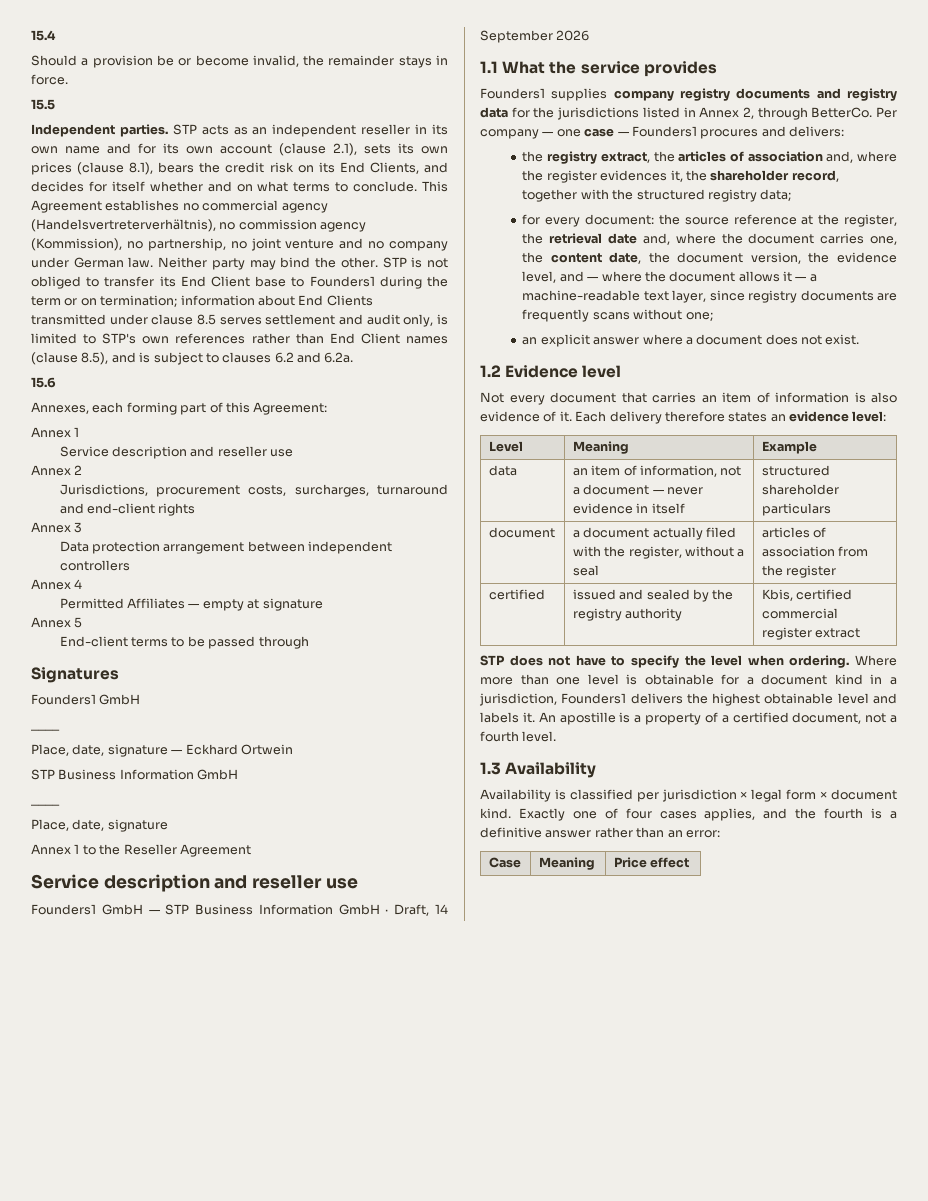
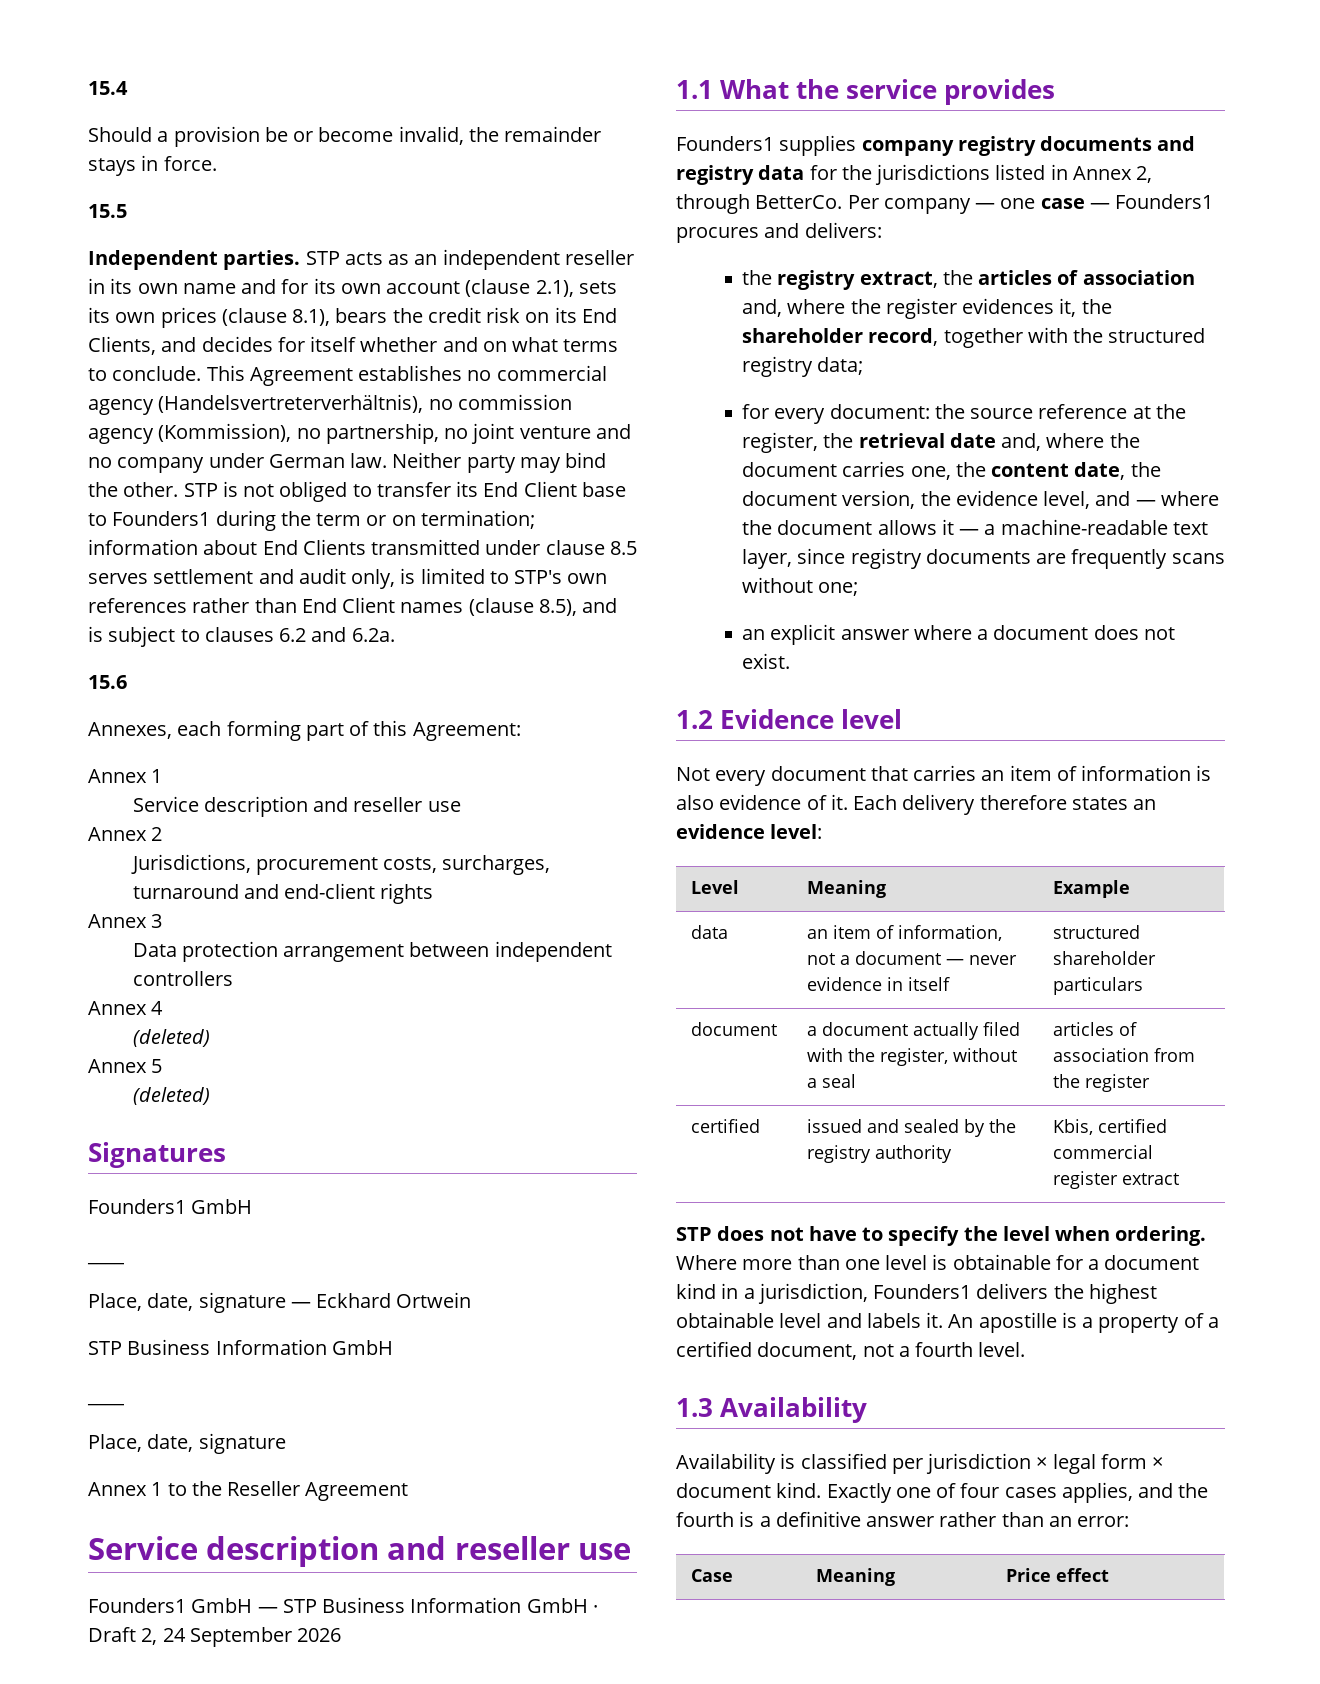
[59,598,323,611] [31,617,83,628] [59,636,309,649] Permitted Affiliates — empty at signature // Annex 5 // End-client terms to be passed through -> [132,1029,210,1047] [88,1059,163,1073] [132,1087,210,1105] (deleted) // Annex 5 // (deleted)
[394,904,448,916] Draft, 14 -> [88,1627,186,1645] Draft 2, 24

